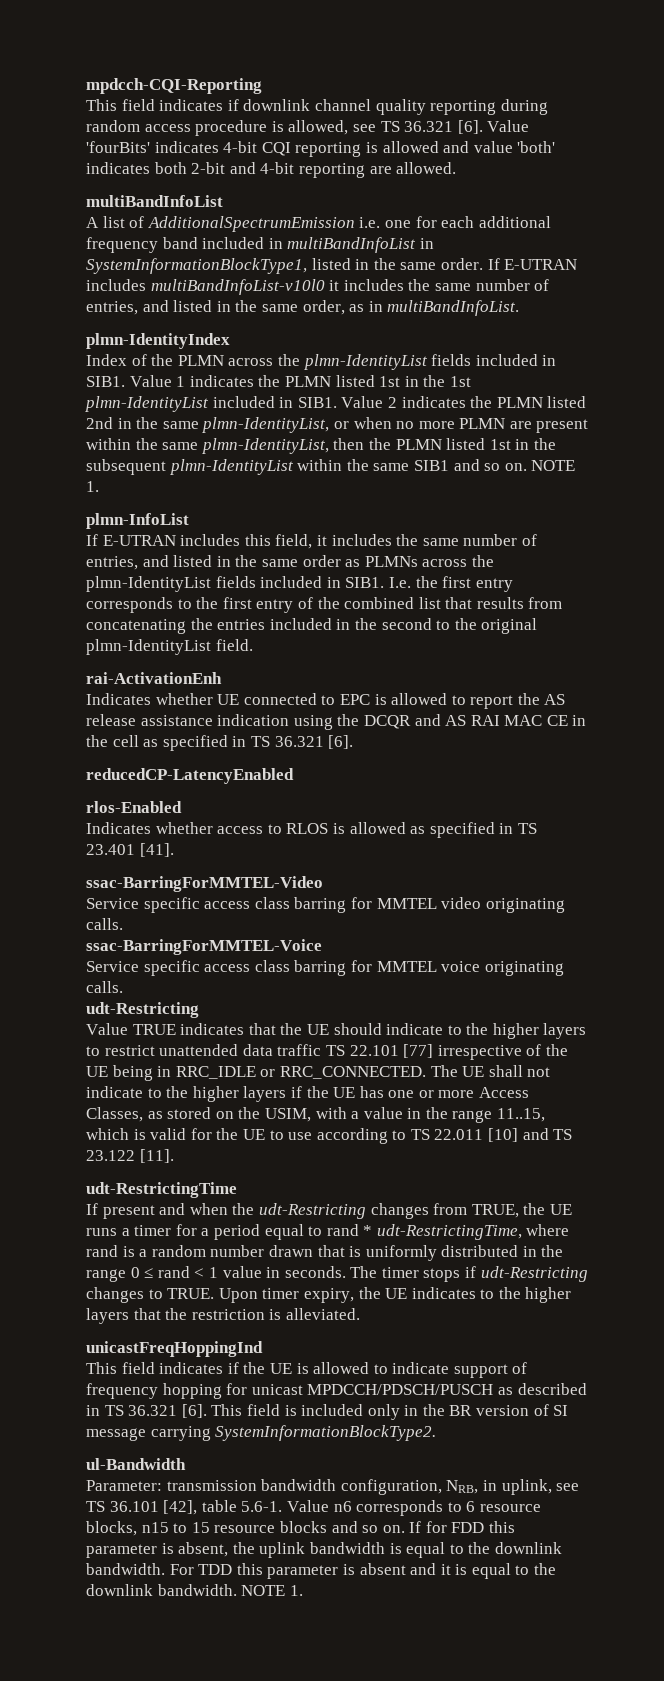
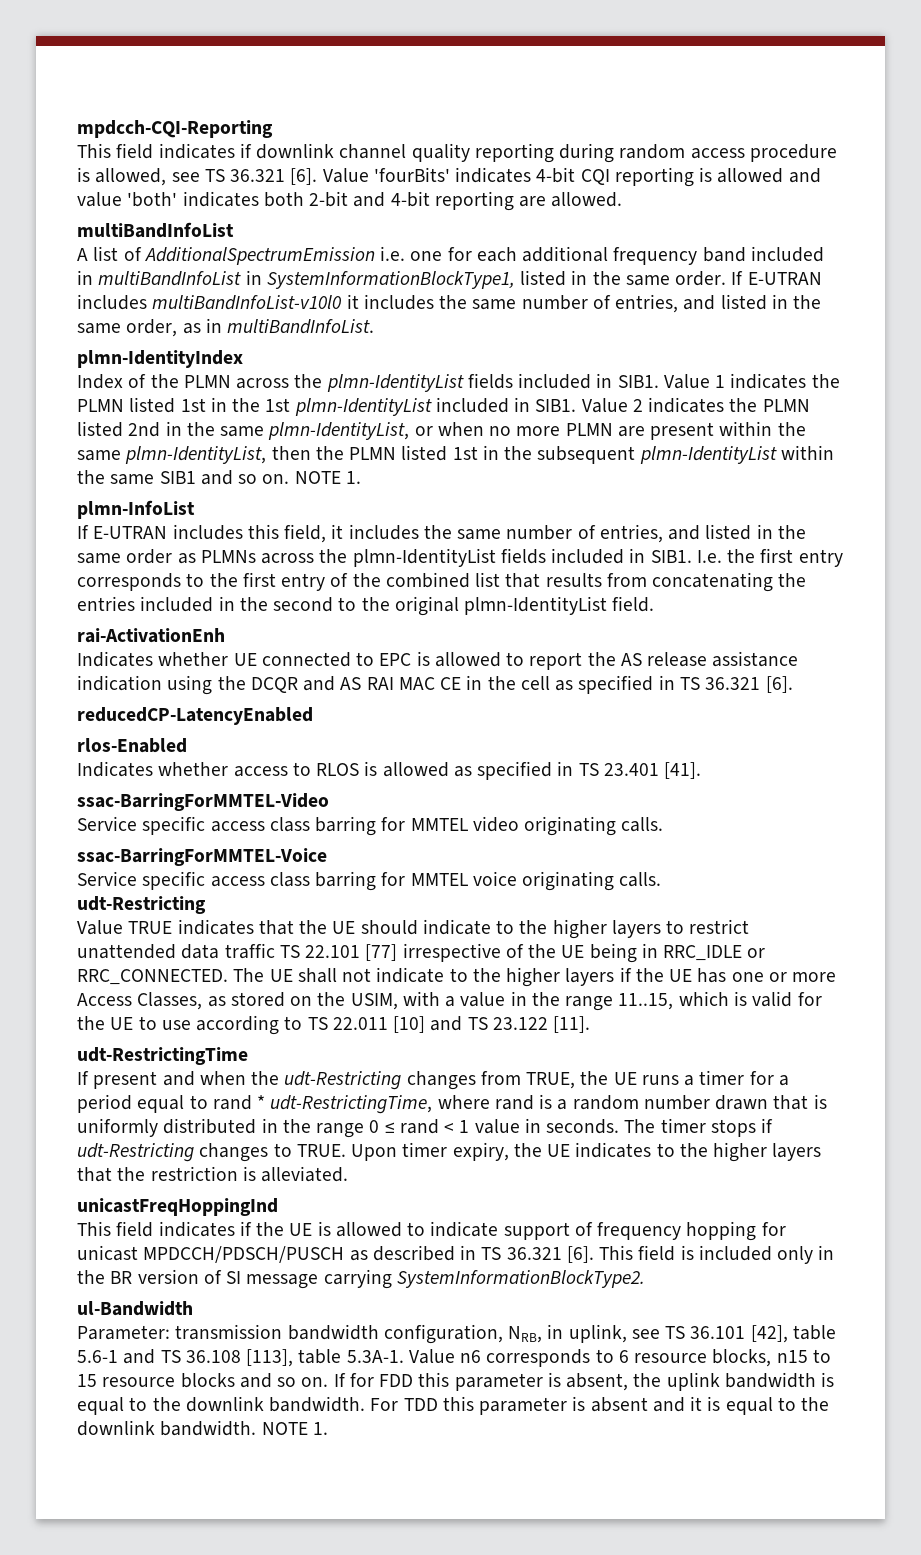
[241,1501,283,1512] 5.6-1. -> [77,1349,404,1367] 5.6-1 and TS 36.108 [113], table 5.3A-1.

